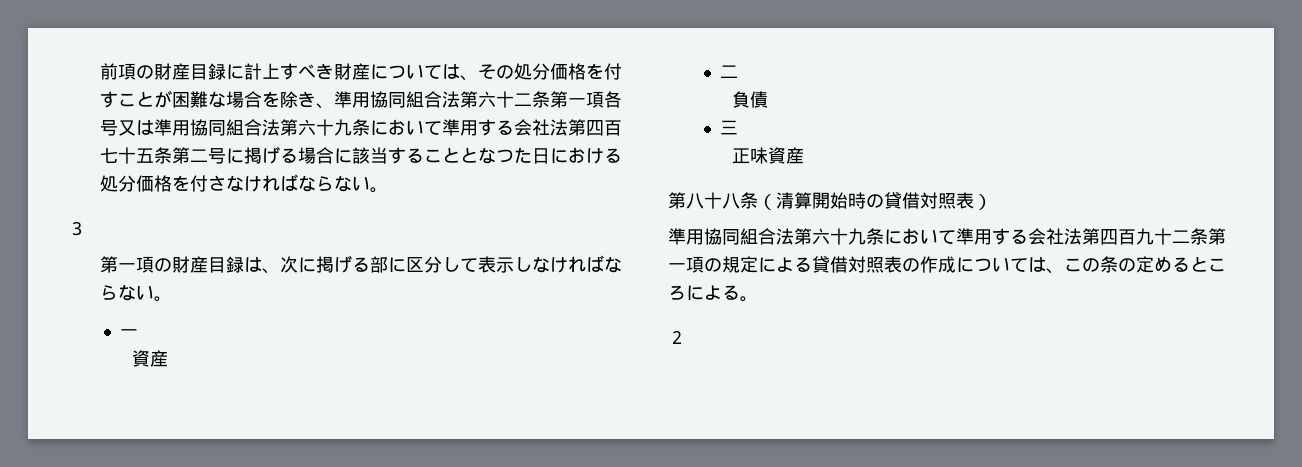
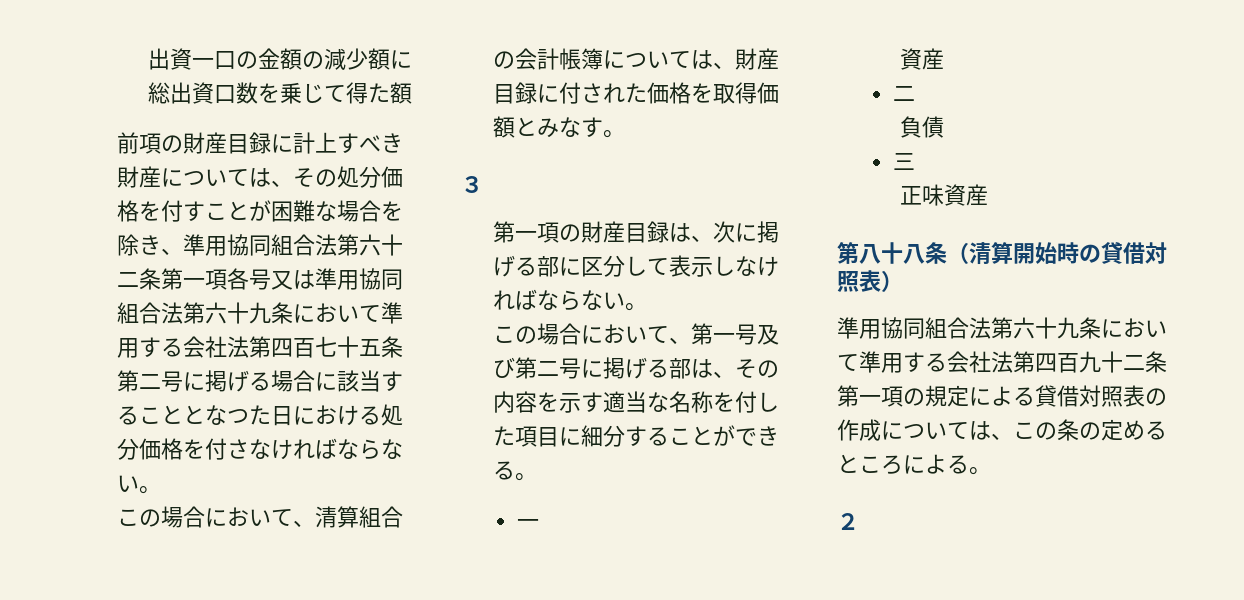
(99, 71) none -> [147,48,412,70] [147,82,412,104] 出資一口の金額の減少額に総出資口数を乗じて得た額 //
(388, 190) none -> [116,506,403,528] [492,48,779,70] [492,82,779,104] [492,116,625,138] // この場合において、清算組合の会計帳簿については、財産目録に付された価格を取得価額とみなす。
(172, 299) none -> [492,323,779,345] [492,357,779,379] [492,391,779,413] [492,425,779,447] [492,461,537,481] // この場合において、第一号及び第二号に掲げる部は、その内容を示す適当な名称を付した項目に細分することができる。

